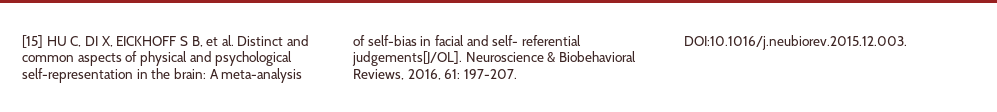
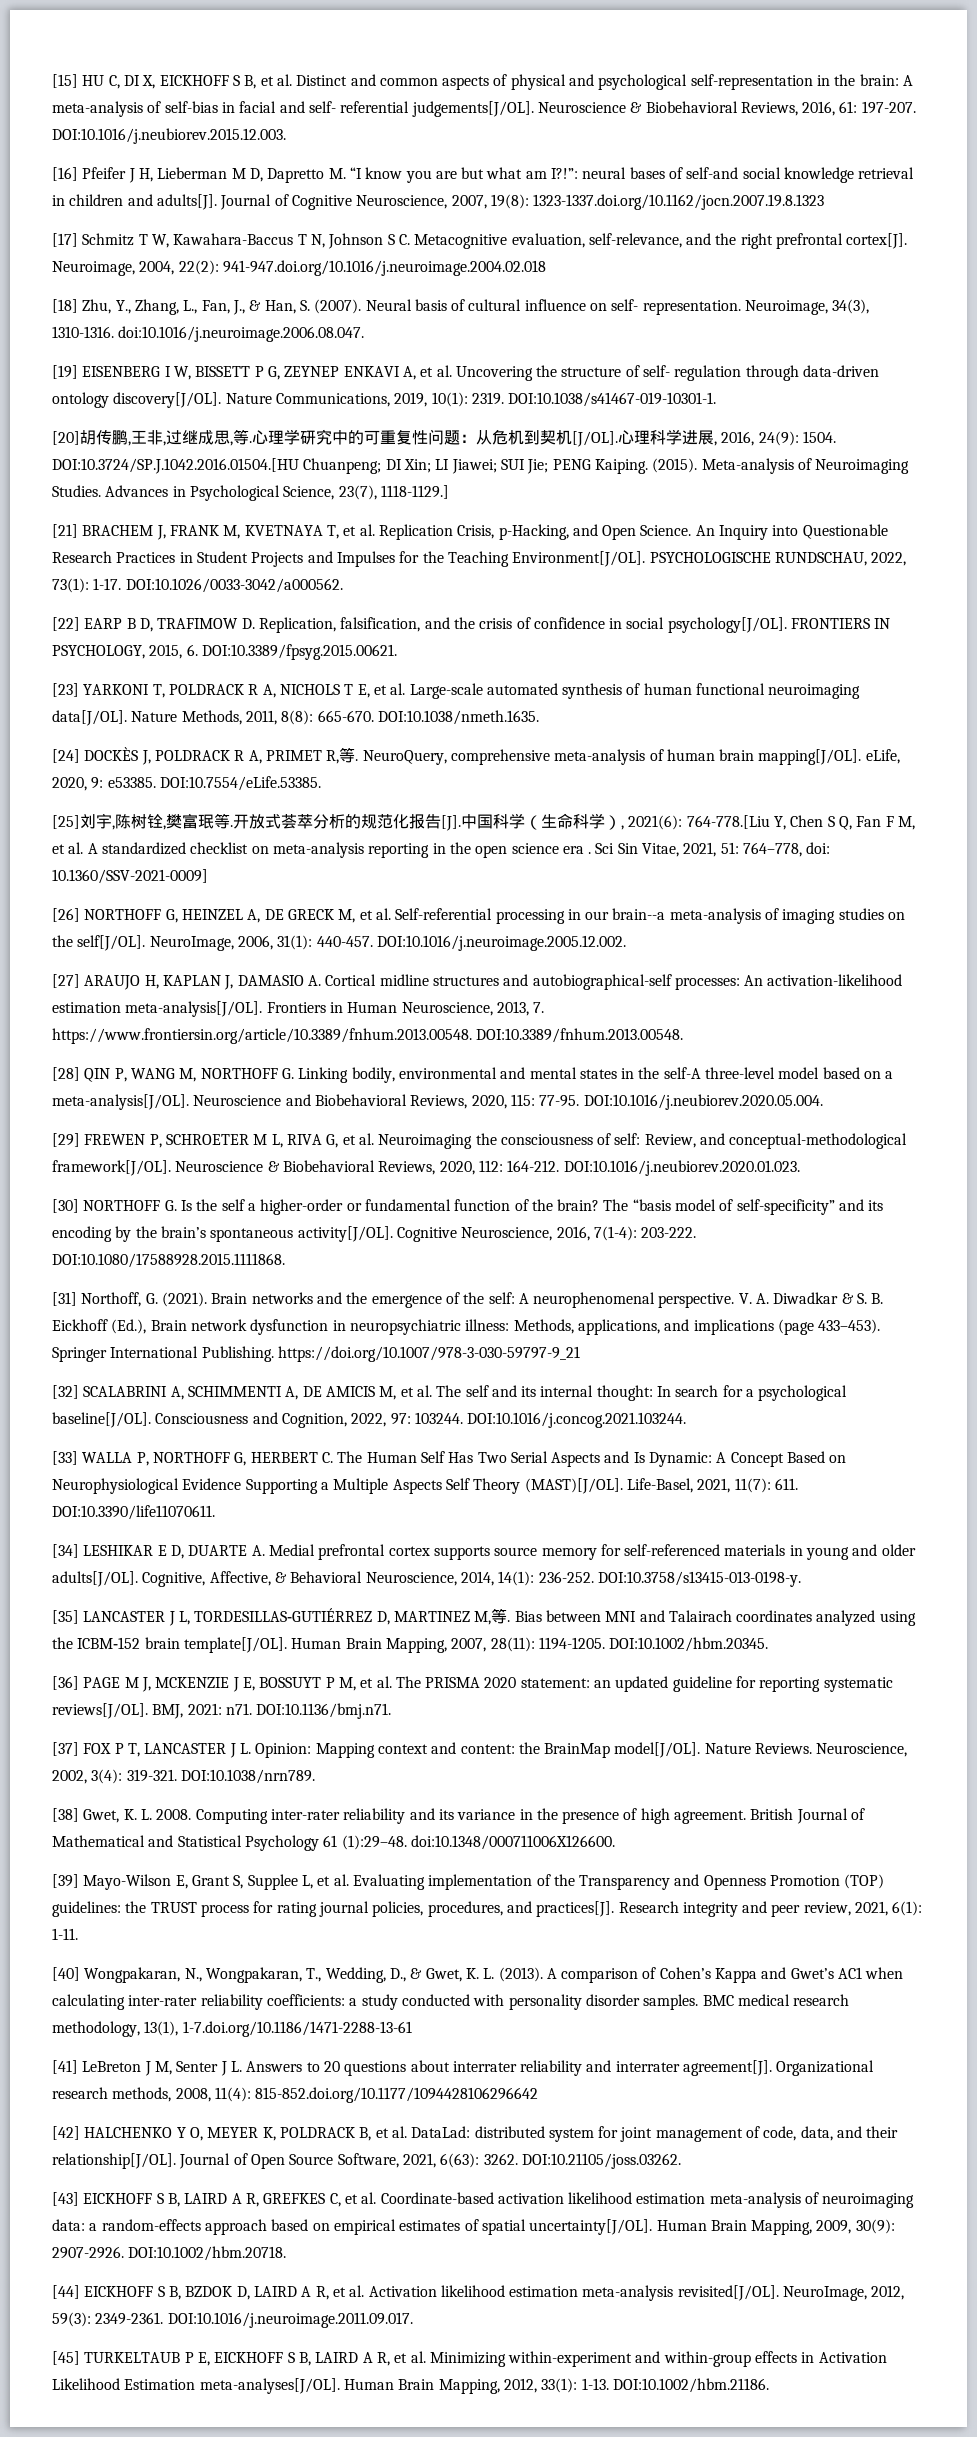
(907, 42) none -> [52,167,915,183] [52,194,825,210] [52,233,908,249] [52,260,546,276] [52,299,870,315] [52,326,365,342] [52,365,880,381] [52,392,717,408] [52,429,836,447] [52,458,910,474] [52,485,449,501] [52,524,888,540] [52,551,907,567] [52,578,343,593] [52,617,891,633] [52,644,397,660] [52,683,861,699] [52,710,539,726] [52,747,900,765] [52,776,321,791] [52,813,915,831] [52,842,831,858] [52,869,208,884] [52,908,906,924] [52,935,626,951] [52,974,903,990] [52,1001,545,1017] [52,1028,684,1044] [52,1067,894,1083] [52,1094,823,1110] [52,1133,908,1149] [52,1160,800,1176] [52,1199,884,1215] [52,1226,697,1242] [52,1253,285,1268] [52,1292,884,1308] [52,1319,881,1335] [52,1346,580,1362] [52,1385,848,1401] [52,1412,687,1428] [52,1451,847,1467] [52,1478,798,1494] [52,1505,215,1520] [52,1544,916,1560] [52,1571,801,1587] [52,1608,916,1626] [52,1637,769,1653] [52,1676,893,1692] [52,1703,392,1719] [52,1742,908,1758] [52,1769,315,1784] [52,1808,866,1824] [52,1835,615,1851] [52,1874,885,1890] [52,1901,923,1917] [52,1928,78,1940] [52,1967,904,1983] [52,1994,850,2010] [52,2021,412,2037] [52,2060,875,2076] [52,2087,539,2103] [52,2126,899,2142] [52,2153,681,2169] [52,2192,915,2208] [52,2219,895,2235] [52,2246,287,2261] [52,2285,905,2301] [52,2312,413,2328] [52,2351,887,2367] [52,2378,769,2394] // [16] Pfeifer J H, Lieberman M D, Dapretto M. “I know you are but what am I?!”: neural bases of self-and social knowledge retrieval in children and adults[J]. Journal of Cognitive Neuroscience, 2007, 19(8): 1323-1337.doi.org/10.1162/jocn.2007.19.8.1323 // [17] Schmitz T W, Kawahara-Baccus T N, Johnson S C. Metacognitive evaluation, self-relevance, and the right prefrontal cortex[J]. Neuroimage, 2004, 22(2): 941-947.doi.org/10.1016/j.neuroimage.2004.02.018 // [18] Zhu, Y., Zhang, L., Fan, J., & Han, S. (2007). Neural basis of cultural influence on self- representation. Neuroimage, 34(3), 1310-1316. doi:10.1016/j.neuroimage.2006.08.047. // [19] EISENBERG I W, BISSETT P G, ZEYNEP ENKAVI A, et al. Uncovering the structure of self- regulation through data-driven ontology discovery[J/OL]. Nature Communications, 2019, 10(1): 2319. DOI:10.1038/s41467-019-10301-1. // [20]胡传鹏,王非,过继成思,等.心理学研究中的可重复性问题：从危机到契机[J/OL].心理科学进展, 2016, 24(9): 1504. DOI:10.3724/SP.J.1042.2016.01504.[HU Chuanpeng; DI Xin; LI Jiawei; SUI Jie; PENG Kaiping. (2015). Meta-analysis of Neuroimaging Studies. Advances in Psychological Science, 23(7), 1118-1129.] // [21] BRACHEM J, FRANK M, KVETNAYA T, et al. Replication Crisis, p-Hacking, and Open Science. An Inquiry into Questionable Research Practices in Student Projects and Impulses for the Teaching Environment[J/OL]. PSYCHOLOGISCHE RUNDSCHAU, 2022, 73(1): 1-17. DOI:10.1026/0033-3042/a000562. // [22] EARP B D, TRAFIMOW D. Replication, falsification, and the crisis of confidence in social psychology[J/OL]. FRONTIERS IN PSYCHOLOGY, 2015, 6. DOI:10.3389/fpsyg.2015.00621. // [23] YARKONI T, POLDRACK R A, NICHOLS T E, et al. Large-scale automated synthesis of human functional neuroimaging data[J/OL]. Nature Methods, 2011, 8(8): 665-670. DOI:10.1038/nmeth.1635. // [24] DOCKÈS J, POLDRACK R A, PRIMET R,等. NeuroQuery, comprehensive meta-analysis of human brain mapping[J/OL]. eLife, 2020, 9: e53385. DOI:10.7554/eLife.53385. // [25]刘宇,陈树铨,樊富珉等.开放式荟萃分析的规范化报告[J].中国科学（生命科学）, 2021(6): 764-778.[Liu Y, Chen S Q, Fan F M, et al. A standardized checklist on meta-analysis reporting in the open science era . Sci Sin Vitae, 2021, 51: 764–778, doi: 10.1360/SSV-2021-0009] // [26] NORTHOFF G, HEINZEL A, DE GRECK M, et al. Self-referential processing in our brain--a meta-analysis of imaging studies on the self[J/OL]. NeuroImage, 2006, 31(1): 440-457. DOI:10.1016/j.neuroimage.2005.12.002. // [27] ARAUJO H, KAPLAN J, DAMASIO A. Cortical midline structures and autobiographical-self processes: An activation-likelihood estimation meta-analysis[J/OL]. Frontiers in Human Neuroscience, 2013, 7. https://www.frontiersin.org/article/10.3389/fnhum.2013.00548. DOI:10.3389/fnhum.2013.00548. // [28] QIN P, WANG M, NORTHOFF G. Linking bodily, environmental and mental states in the self-A three-level model based on a meta-analysis[J/OL]. Neuroscience and Biobehavioral Reviews, 2020, 115: 77-95. DOI:10.1016/j.neubiorev.2020.05.004. // [29] FREWEN P, SCHROETER M L, RIVA G, et al. Neuroimaging the consciousness of self: Review, and conceptual-methodological framework[J/OL]. Neuroscience & Biobehavioral Reviews, 2020, 112: 164-212. DOI:10.1016/j.neubiorev.2020.01.023. // [30] NORTHOFF G. Is the self a higher-order or fundamental function of the brain? The “basis model of self-specificity” and its encoding by the brain’s spontaneous activity[J/OL]. Cognitive Neuroscience, 2016, 7(1-4): 203-222. DOI:10.1080/17588928.2015.1111868. // [31] Northoff, G. (2021). Brain networks and the emergence of the self: A neurophenomenal perspective. V. A. Diwadkar & S. B. Eickhoff (Ed.), Brain network dysfunction in neuropsychiatric illness: Methods, applications, and implications (page 433–453). Springer International Publishing. https://doi.org/10.1007/978-3-030-59797-9_21 // [32] SCALABRINI A, SCHIMMENTI A, DE AMICIS M, et al. The self and its internal thought: In search for a psychological baseline[J/OL]. Consciousness and Cognition, 2022, 97: 103244. DOI:10.1016/j.concog.2021.103244. // [33] WALLA P, NORTHOFF G, HERBERT C. The Human Self Has Two Serial Aspects and Is Dynamic: A Concept Based on Neurophysiological Evidence Supporting a Multiple Aspects Self Theory (MAST)[J/OL]. Life-Basel, 2021, 11(7): 611. DOI:10.3390/life11070611. // [34] LESHIKAR E D, DUARTE A. Medial prefrontal cortex supports source memory for self-referenced materials in young and older adults[J/OL]. Cognitive, Affective, & Behavioral Neuroscience, 2014, 14(1): 236-252. DOI:10.3758/s13415-013-0198-y. // [35] LANCASTER J L, TORDESILLAS‐GUTIÉRREZ D, MARTINEZ M,等. Bias between MNI and Talairach coordinates analyzed using the ICBM‐152 brain template[J/OL]. Human Brain Mapping, 2007, 28(11): 1194-1205. DOI:10.1002/hbm.20345. // [36] PAGE M J, MCKENZIE J E, BOSSUYT P M, et al. The PRISMA 2020 statement: an updated guideline for reporting systematic reviews[J/OL]. BMJ, 2021: n71. DOI:10.1136/bmj.n71. // [37] FOX P T, LANCASTER J L. Opinion: Mapping context and content: the BrainMap model[J/OL]. Nature Reviews. Neuroscience, 2002, 3(4): 319-321. DOI:10.1038/nrn789. // [38] Gwet, K. L. 2008. Computing inter-rater reliability and its variance in the presence of high agreement. British Journal of Mathematical and Statistical Psychology 61 (1):29–48. doi:10.1348/000711006X126600. // [39] Mayo-Wilson E, Grant S, Supplee L, et al. Evaluating implementation of the Transparency and Openness Promotion (TOP) guidelines: the TRUST process for rating journal policies, procedures, and practices[J]. Research integrity and peer review, 2021, 6(1): 1-11. // [40] Wongpakaran, N., Wongpakaran, T., Wedding, D., & Gwet, K. L. (2013). A comparison of Cohen’s Kappa and Gwet’s AC1 when calculating inter-rater reliability coefficients: a study conducted with personality disorder samples. BMC medical research methodology, 13(1), 1-7.doi.org/10.1186/1471-2288-13-61 // [41] LeBreton J M, Senter J L. Answers to 20 questions about interrater reliability and interrater agreement[J]. Organizational research methods, 2008, 11(4): 815-852.doi.org/10.1177/1094428106296642 // [42] HALCHENKO Y O, MEYER K, POLDRACK B, et al. DataLad: distributed system for joint management of code, data, and their relationship[J/OL]. Journal of Open Source Software, 2021, 6(63): 3262. DOI:10.21105/joss.03262. // [43] EICKHOFF S B, LAIRD A R, GREFKES C, et al. Coordinate-based activation likelihood estimation meta-analysis of neuroimaging data: a random-effects approach based on empirical estimates of spatial uncertainty[J/OL]. Human Brain Mapping, 2009, 30(9): 2907-2926. DOI:10.1002/hbm.20718. // [44] EICKHOFF S B, BZDOK D, LAIRD A R, et al. Activation likelihood estimation meta-analysis revisited[J/OL]. NeuroImage, 2012, 59(3): 2349-2361. DOI:10.1016/j.neuroimage.2011.09.017. // [45] TURKELTAUB P E, EICKHOFF S B, LAIRD A R, et al. Minimizing within-experiment and within-group effects in Activation Likelihood Estimation meta-analyses[J/OL]. Human Brain Mapping, 2012, 33(1): 1-13. DOI:10.1002/hbm.21186.

